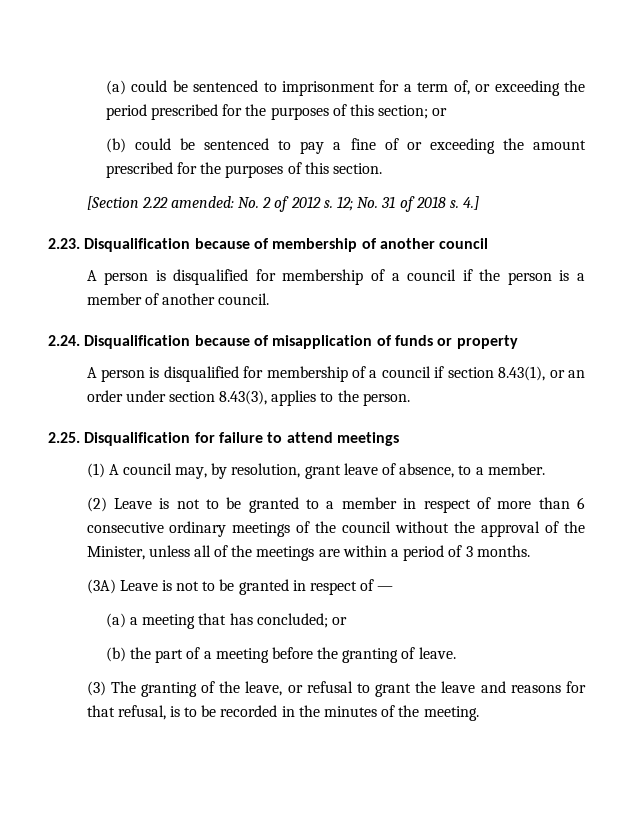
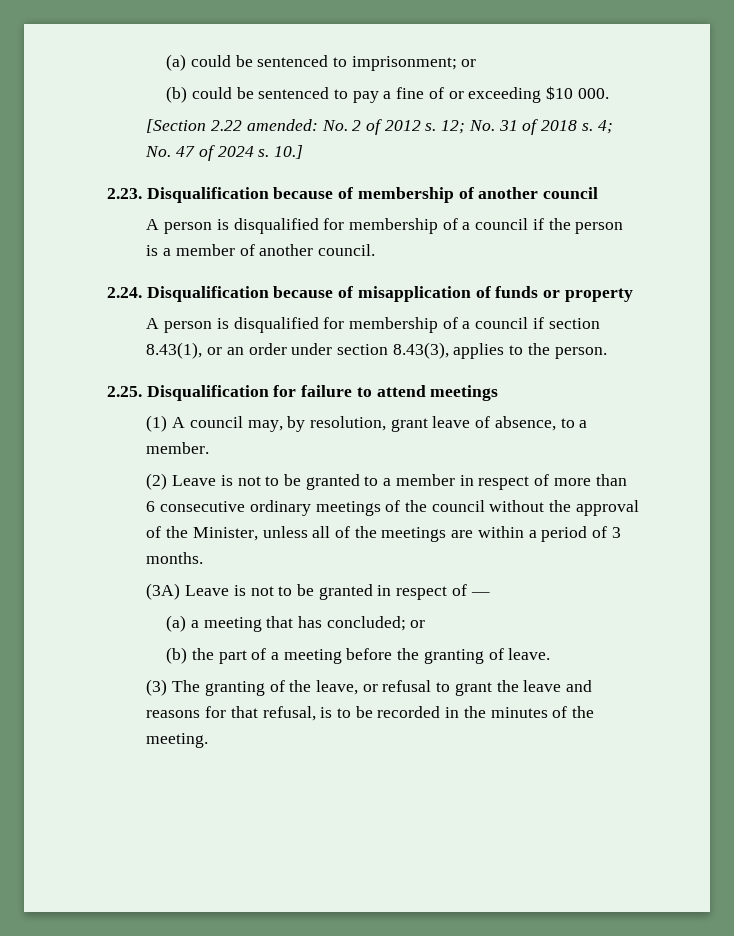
[281,80,585,96] [105,104,429,120] imprisonment for a term of, or exceeding the period prescribed for the purposes of this section; -> [351,56,457,71] imprisonment;
[502,138,586,150] [105,162,382,178] the amount prescribed for the purposes of this section. -> [546,86,609,100] $10 000.
[463,196,480,210] 4.] -> [597,120,613,134] [145,145,303,161] 4; No. 47 of 2024 s. 10.]

